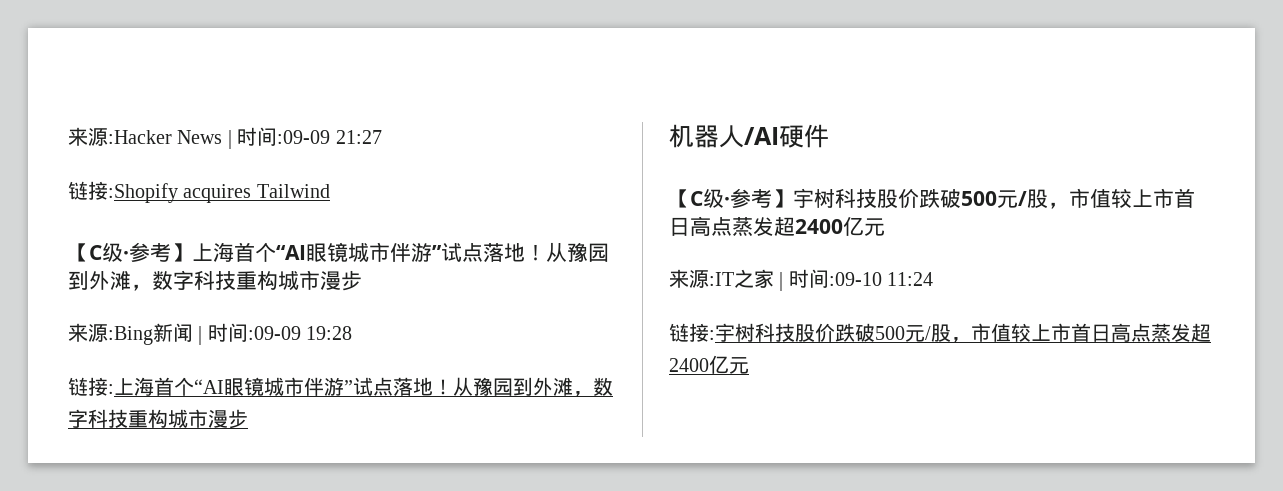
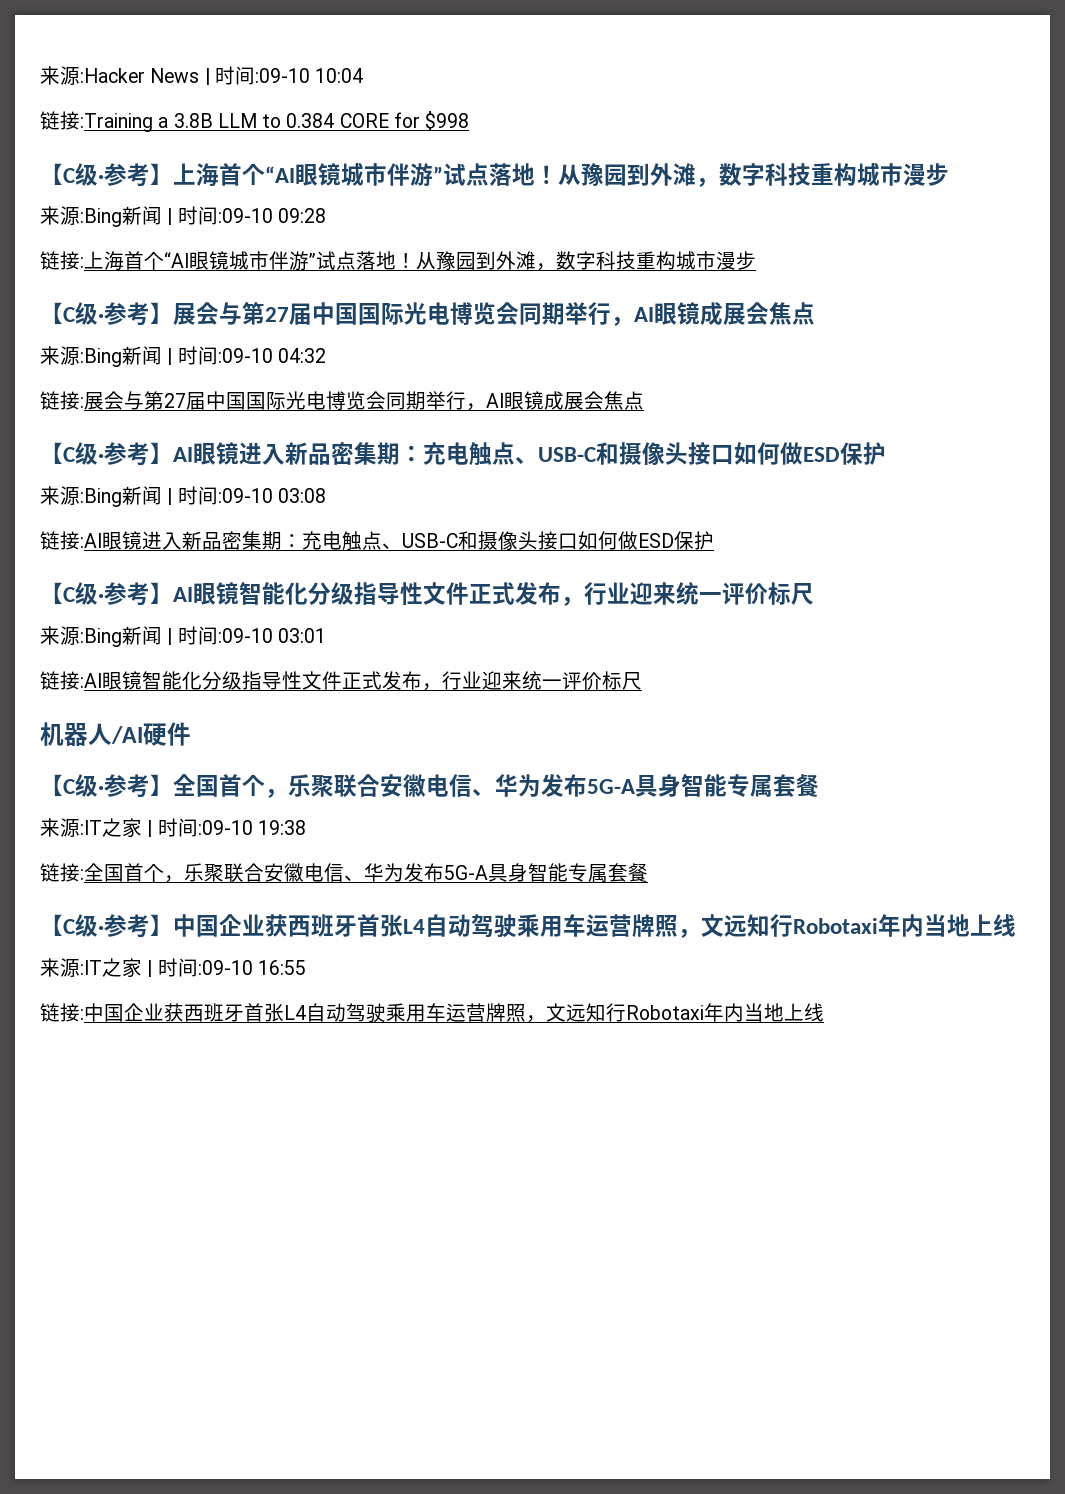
[277,130,382,144] [68,181,330,203] :09-09 21:27 // 链接:Shopify acquires Tailwind -> [254,68,364,83] [40,111,470,132] :09-10 10:04 // 链接:Training a 3.8B LLM to 0.384 CORE for $998
[247,326,353,340] :09-09 19:28 -> [217,208,326,223] :09-10 09:28
(248, 419) none -> [40,302,815,326] [40,346,326,367] [40,391,644,411] [40,442,886,466] [40,486,326,507] [40,531,714,551] [40,582,814,606] [40,626,326,647] [40,671,642,691] // 【C级·参考】展会与第27届中国国际光电博览会同期举行，AI眼镜成展会焦点 // 来源:Bing新闻 | 时间:09-10 04:32 // 链接:展会与第27届中国国际光电博览会同期举行，AI眼镜成展会焦点 // 【C级·参考】AI眼镜进入新品密集期：充电触点、USB-C和摄像头接口如何做ESD保护 // 来源:Bing新闻 | 时间:09-10 03:08 // 链接:AI眼镜进入新品密集期：充电触点、USB-C和摄像头接口如何做ESD保护 // 【C级·参考】AI眼镜智能化分级指导性文件正式发布，行业迎来统一评价标尺 // 来源:Bing新闻 | 时间:09-10 03:01 // 链接:AI眼镜智能化分级指导性文件正式发布，行业迎来统一评价标尺
[793,188,1195,209] [669,216,885,237] [669,269,934,291] [669,323,1211,343] [669,355,749,374] 宇树科技股价跌破500元/股，市值较上市首日高点蒸发超2400亿元 // 来源:IT之家 | 时间:09-10 11:24 // 链接:宇树科技股价跌破500元/股，市值较上市首日高点蒸发超2400亿元 -> [173,774,819,798] [40,818,306,838] [40,863,648,883] [40,914,1016,938] [40,958,306,978] [40,1003,824,1023] 全国首个，乐聚联合安徽电信、华为发布5G-A具身智能专属套餐 // 来源:IT之家 | 时间:09-10 19:38 // 链接:全国首个，乐聚联合安徽电信、华为发布5G-A具身智能专属套餐 // 【C级·参考】中国企业获西班牙首张L4自动驾驶乘用车运营牌照，文远知行Robotaxi年内当地上线 // 来源:IT之家 | 时间:09-10 16:55 // 链接:中国企业获西班牙首张L4自动驾驶乘用车运营牌照，文远知行Robotaxi年内当地上线

